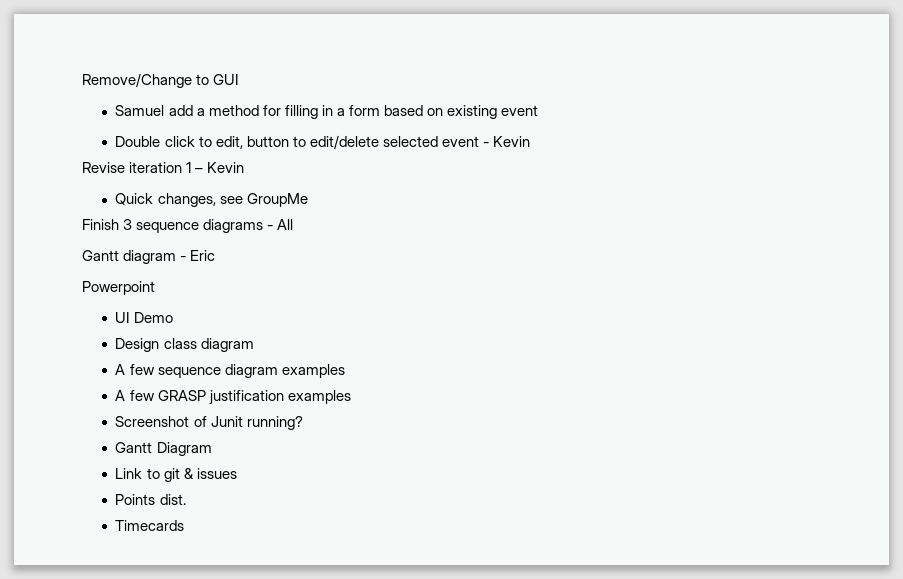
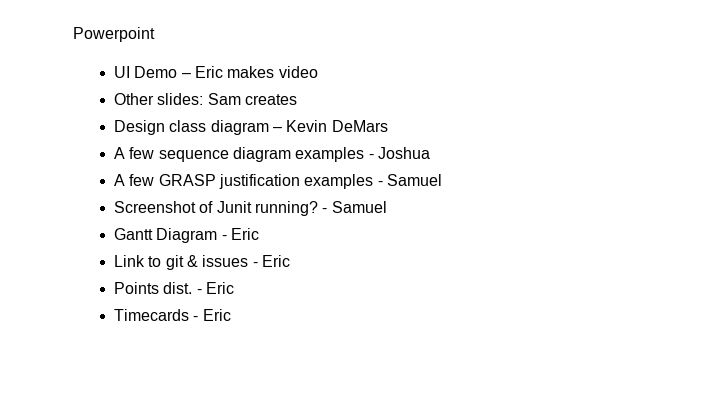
[82,73,239,88] [115,105,539,119] [115,135,530,149] [82,162,245,173] [115,193,308,207] [82,219,294,233] [82,250,216,264] [82,281,155,295] [115,312,173,323] Remove/Change to GUI // Samuel add a method for filling in a form based on existing event // Double click to edit, button to edit/delete selected event - Kevin // Revise iteration 1 – Kevin // Quick changes, see GroupMe // Finish 3 sequence diagrams - All // Gantt diagram - Eric // Powerpoint // UI Demo -> [73,27,155,42] [113,66,318,78] [113,93,297,105] Powerpoint // UI Demo – Eric makes video // Other slides: Sam creates
(254, 345) none -> [272,120,388,132] – Kevin DeMars
(345, 371) none -> [368,147,430,159] - Joshua
(351, 397) none -> [377,174,442,186] - Samuel
(303, 423) none -> [322,201,387,213] - Samuel
(212, 449) none -> [221,228,259,240] - Eric
(237, 473) none -> [252,255,290,267] - Eric
(186, 499) none -> [196,282,234,294] - Eric
(185, 525) none -> [193,309,231,321] - Eric

